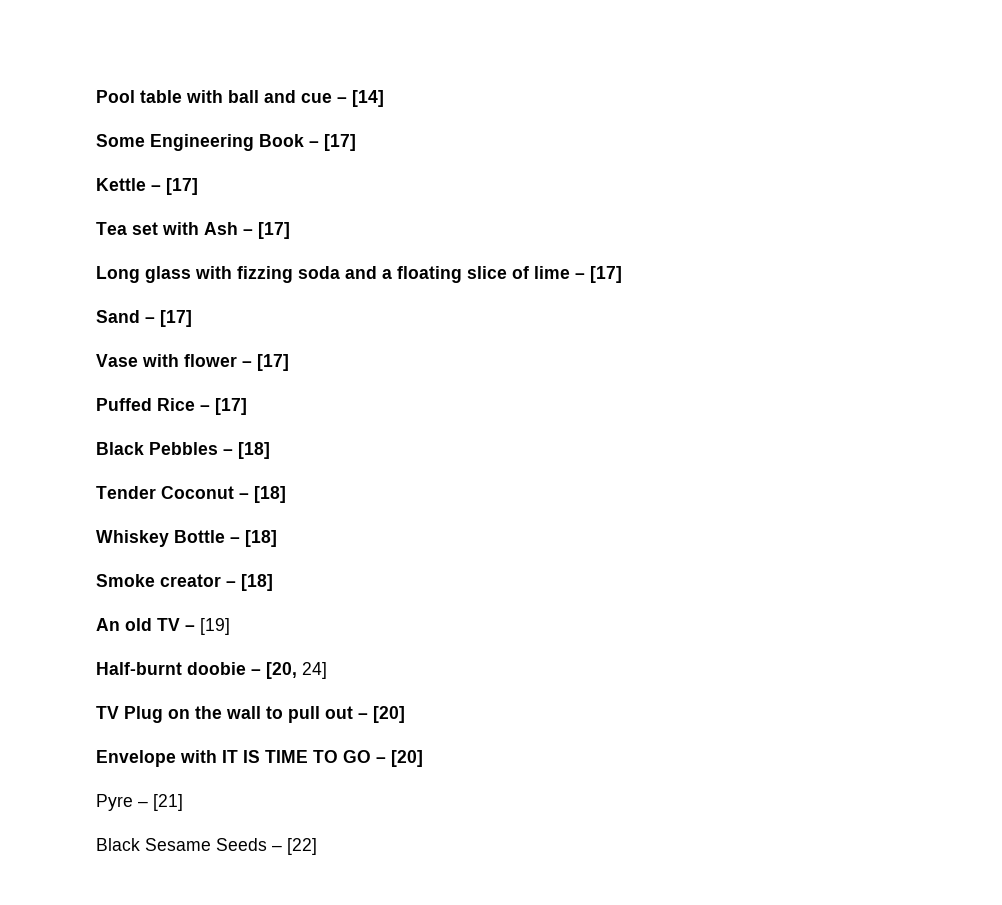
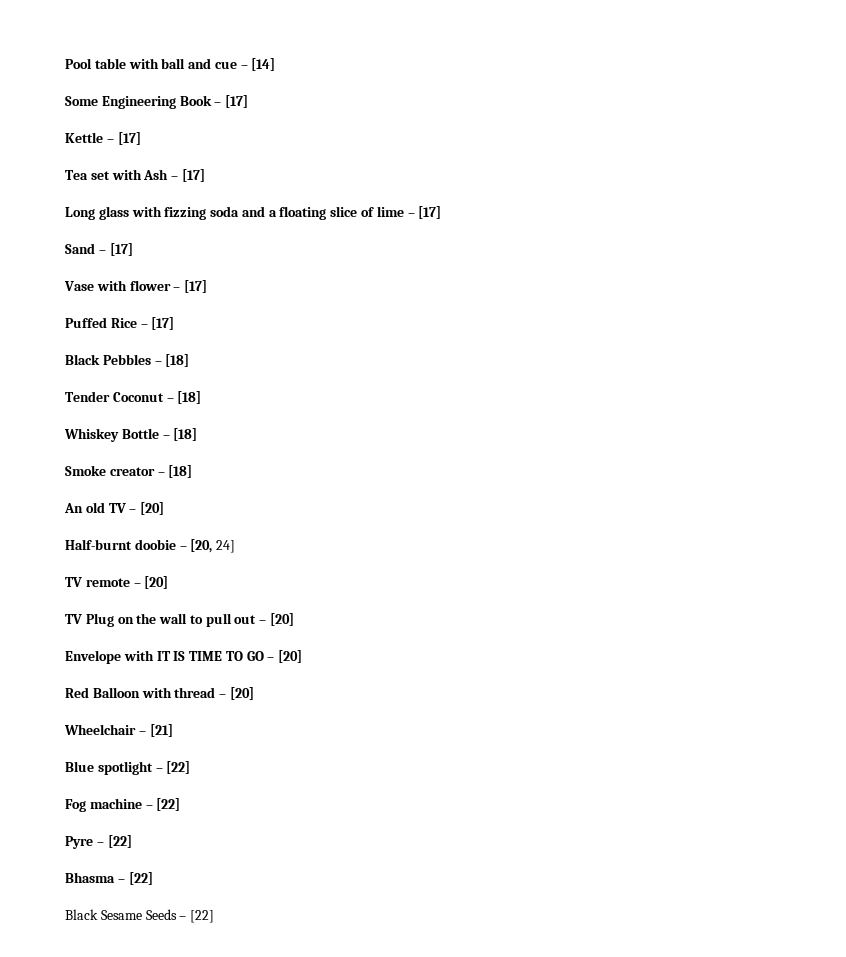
[200,618,230,635] [19] -> [140,502,165,515] [20]
(327, 670) none -> [65,576,169,589] // TV remote – [20]
[96,794,183,811] Pyre – [21] -> [65,687,254,700] [64,724,173,737] [65,761,191,775] [65,798,181,812] [65,835,132,849] [65,872,153,885] Red Balloon with thread – [20] // Wheelchair – [21] // Blue spotlight – [22] // Fog machine – [22] // Pyre – [22] // Bhasma – [22]

